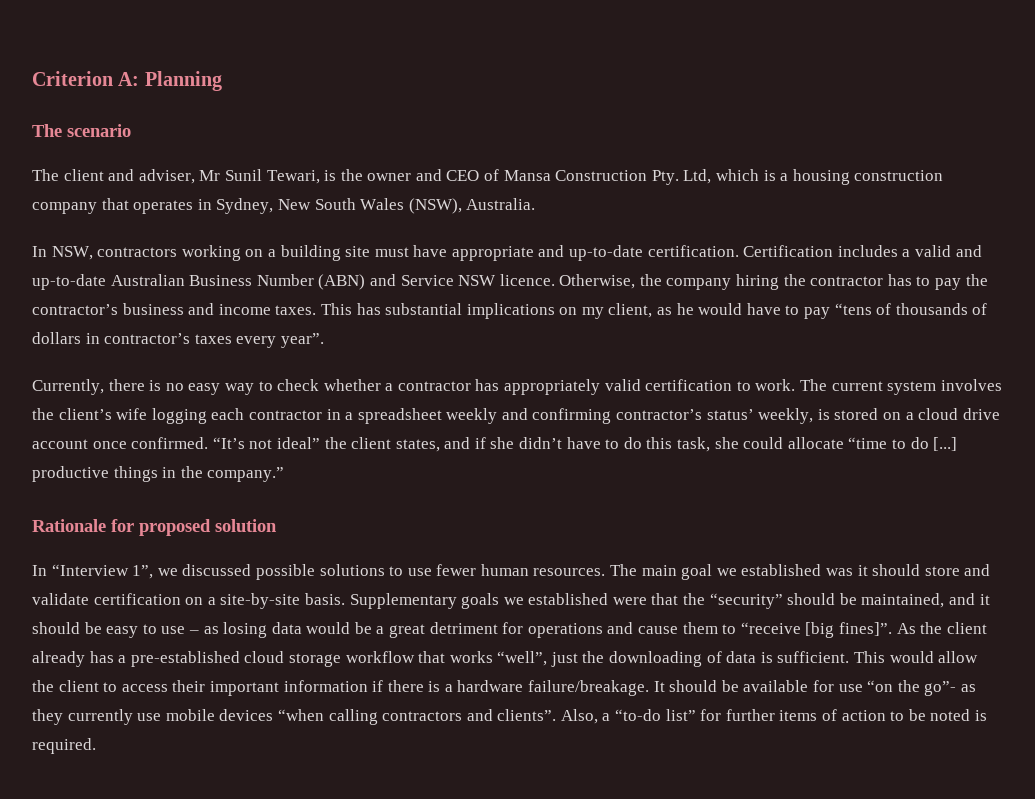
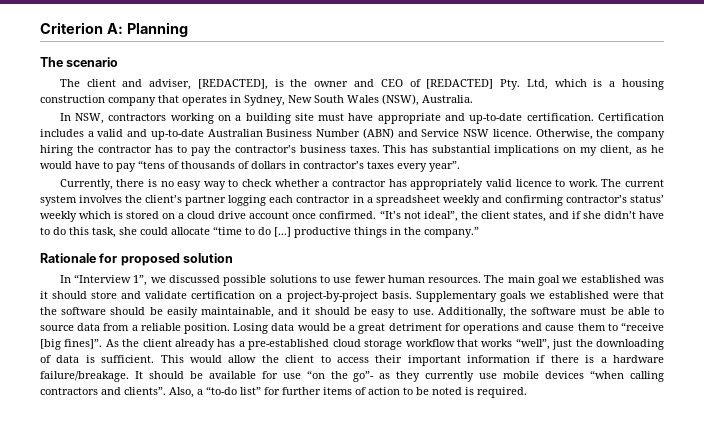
[199,169,320,184] Mr Sunil Tewari, -> [197,79,268,90] [REDACTED],
[503,170,648,181] Mansa Construction -> [426,79,494,89] [REDACTED]
[188,303,271,315] and income -> (346, 149) none
[645,379,733,391] certification -> [515,179,552,187] licence
[116,408,148,420] wife -> [185,195,227,206] partner
[758,408,814,424] weekly, -> [40,211,112,222] weekly which
[276,437,320,449] ideal” -> [423,211,458,222] ideal”,
[220,593,301,609] site-by-site -> [286,291,378,302] project-by-project
[709,593,945,609] “security” should be maintained, -> [61,307,275,318] software should be easily maintainable,
[161,622,268,638] use – as losing -> [412,307,665,318] [40,323,269,334] use. Additionally, the software must be able to source data from a reliable position. Losing

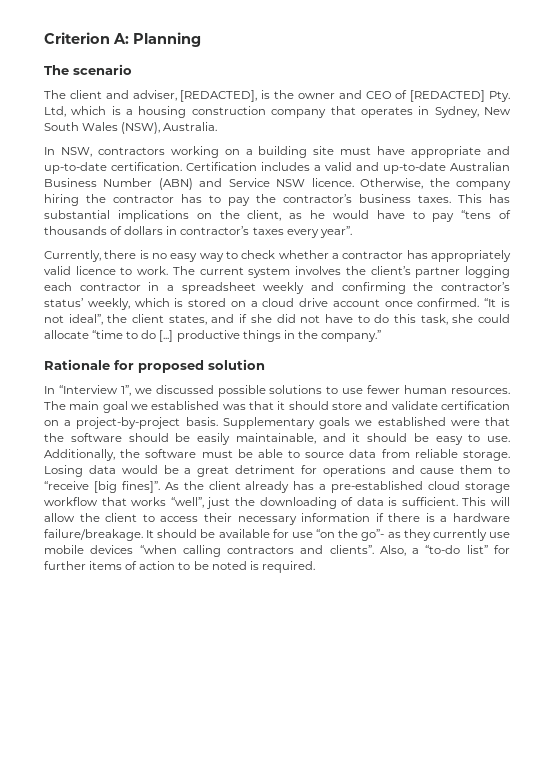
[580,147,598,156] my -> [219,210,240,219] the
(563, 200) none -> [413,282,434,291] the
[40,211,77,222] weekly -> [87,298,130,310] weekly,
[379,210,401,219] “It’s -> [484,298,511,307] “It is
[603,211,636,219] didn’t -> [276,314,321,323] did not
(664, 280) none -> [249,401,274,410] that
[131,323,231,334] a reliable position. -> [414,449,511,461] reliable storage.
[189,355,222,363] would -> [490,497,510,506] will
[407,355,461,366] important -> [237,516,297,525] necessary

